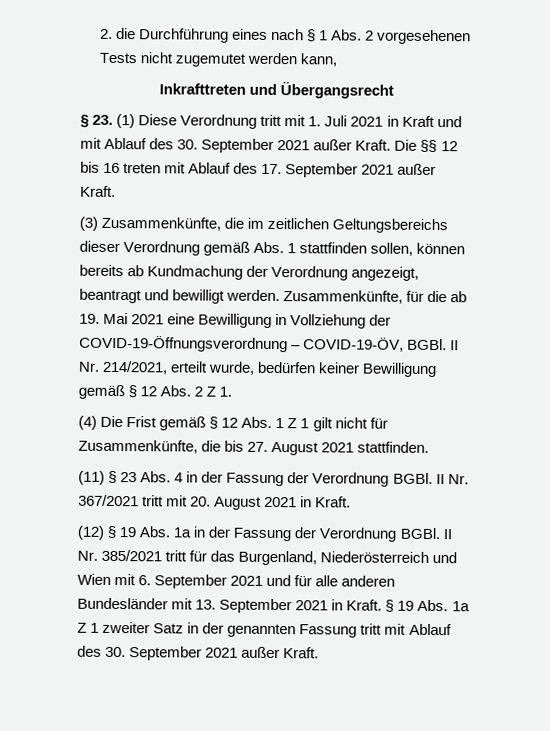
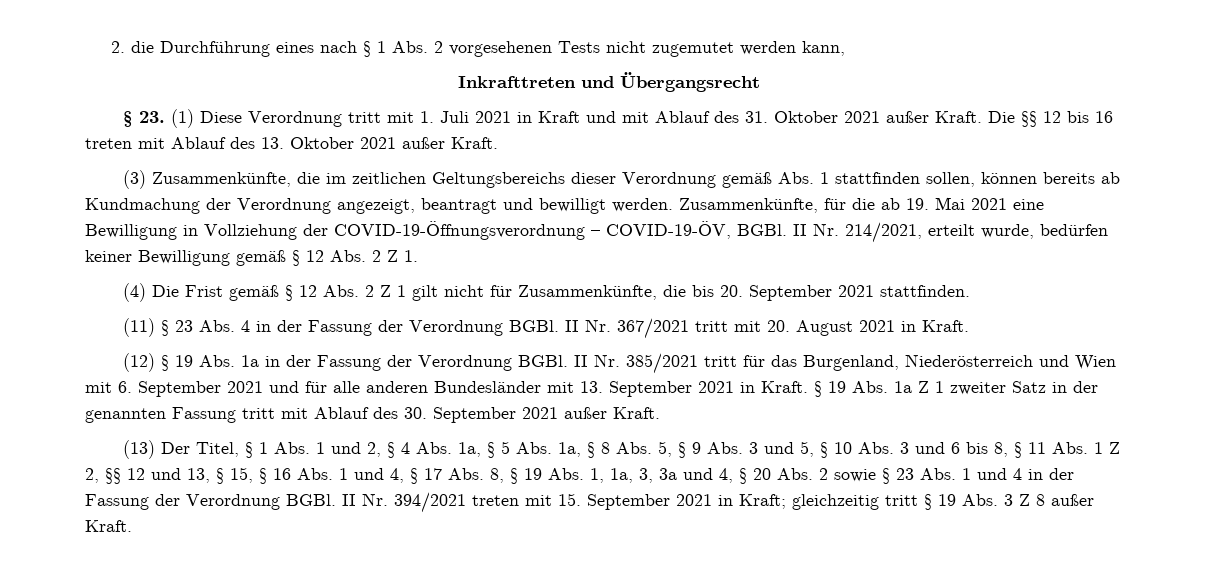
[177,138,275,153] 30. September -> [744,111,838,123] 31. Oktober
[261,163,359,178] 17. September -> [261,137,354,149] 13. Oktober
[275,418,285,429] 1 -> [364,285,374,297] 2
[247,441,320,456] 27. August -> [719,285,832,301] 20. September
(320, 653) none -> [122,440,1120,459] [85,467,1074,484] [85,492,1094,513] [85,520,132,532] // (13) Der Titel, § 1 Abs. 1 und 2, § 4 Abs. 1a, § 5 Abs. 1a, § 8 Abs. 5, § 9 Abs. 3 und 5, § 10 Abs. 3 und 6 bis 8, § 11 Abs. 1 Z 2, §§ 12 und 13, § 15, § 16 Abs. 1 und 4, § 17 Abs. 8, § 19 Abs. 1, 1a, 3, 3a und 4, § 20 Abs. 2 sowie § 23 Abs. 1 und 4 in der Fassung der Verordnung BGBl. II Nr. 394/2021 treten mit 15. September 2021 in Kraft; gleichzeitig tritt § 19 Abs. 3 Z 8 außer Kraft.

